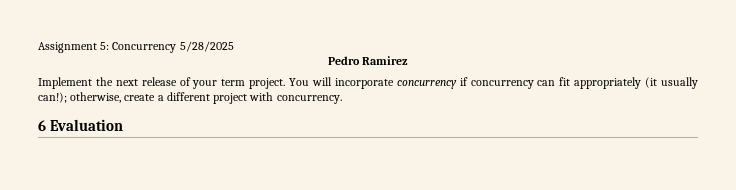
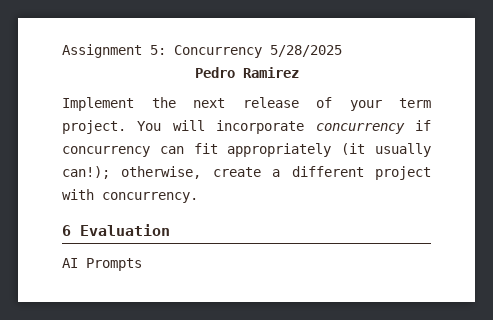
(124, 125) none -> [62,258,142,271] // AI Prompts

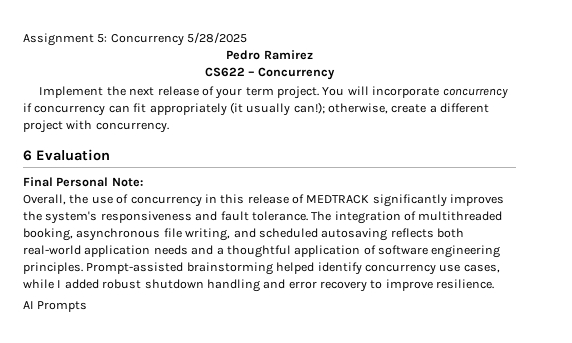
(299, 72) none -> [204,67,336,80] // CS622 – Concurrency
(170, 230) none -> [23,177,143,187] [23,194,505,207] [23,211,503,224] [23,228,464,241] [23,245,501,258] [23,262,500,275] [23,279,495,292] // Final Personal Note: // Overall, the use of concurrency in this release of MEDTRACK significantly improves the system's responsiveness and fault tolerance. The integration of multithreaded booking, asynchronous file writing, and scheduled autosaving reflects both real-world application needs and a thoughtful application of software engineering principles. Prompt-assisted brainstorming helped identify concurrency use cases, while I added robust shutdown handling and error recovery to improve resilience.

